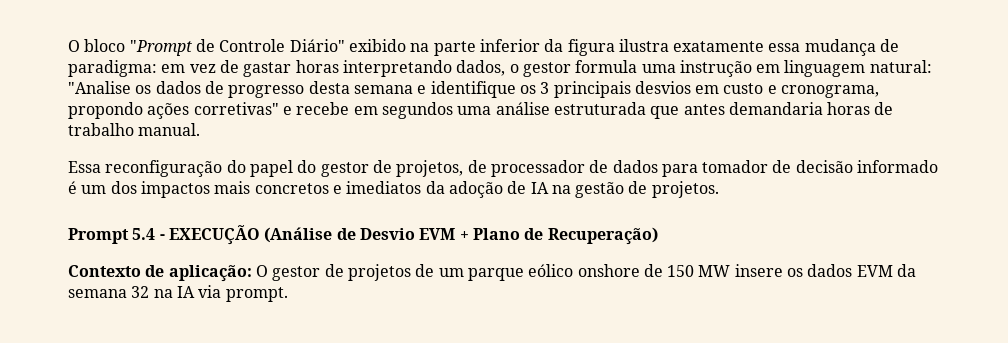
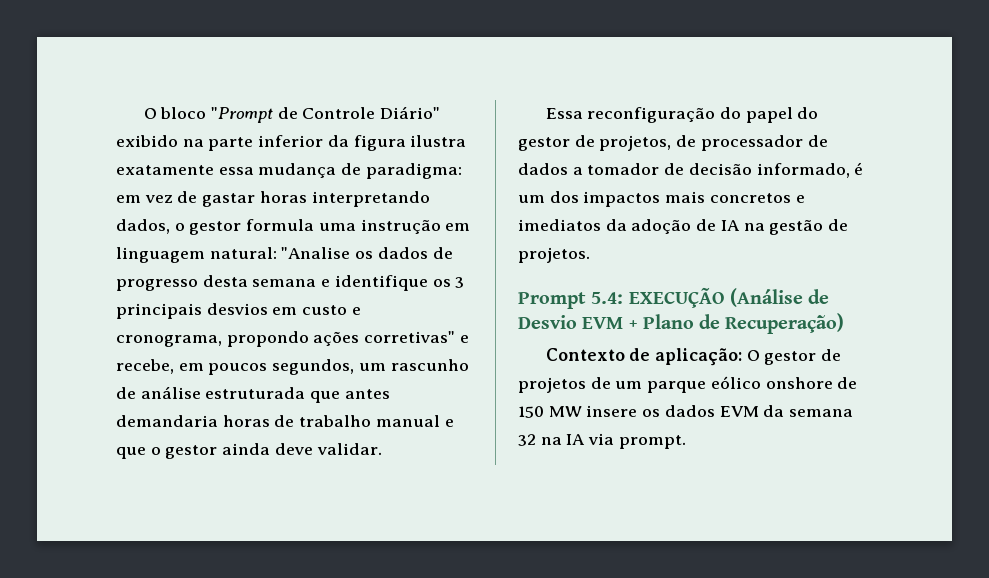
[296,102,492,119] recebe em segundos uma -> [116,359,469,375] [116,387,136,399] recebe, em poucos segundos, um rascunho de
[138,123,201,136] manual. -> [375,415,454,427] [116,443,382,459] manual e que o gestor ainda deve validar.
[661,164,698,177] para -> [572,167,583,175] a
[857,160,939,173] informado -> [756,163,850,178] informado,
[132,228,165,240] 5.4 - -> [591,292,624,304] 5.4:

